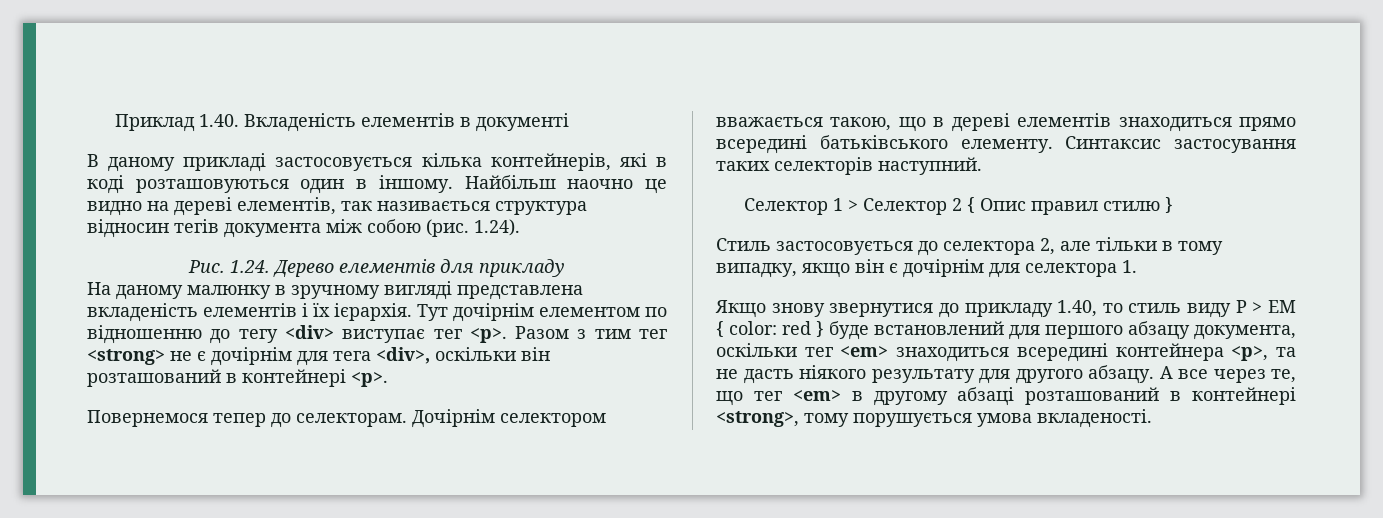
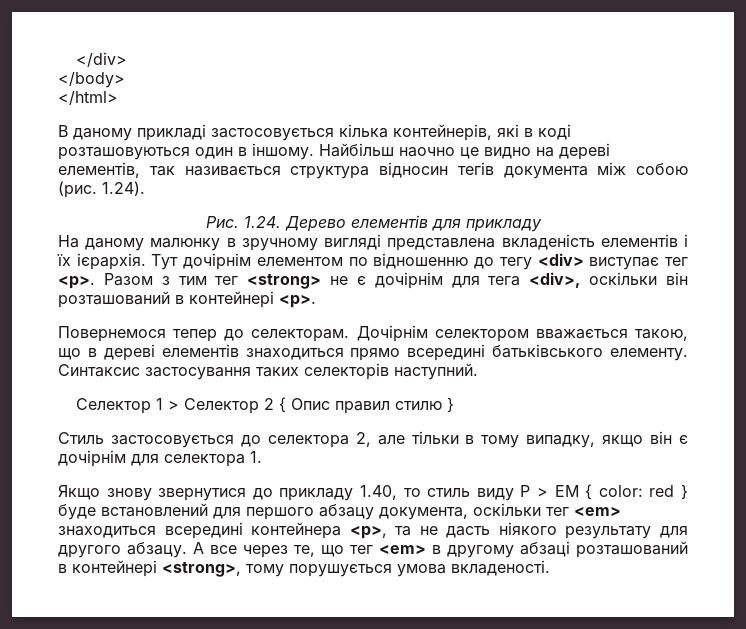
[115,113,570,132] Приклад 1.40. Вкладеність елементів в документі -> [76,52,128,67] [58,72,125,88] [58,91,118,105] </div> // </body> // </html>

